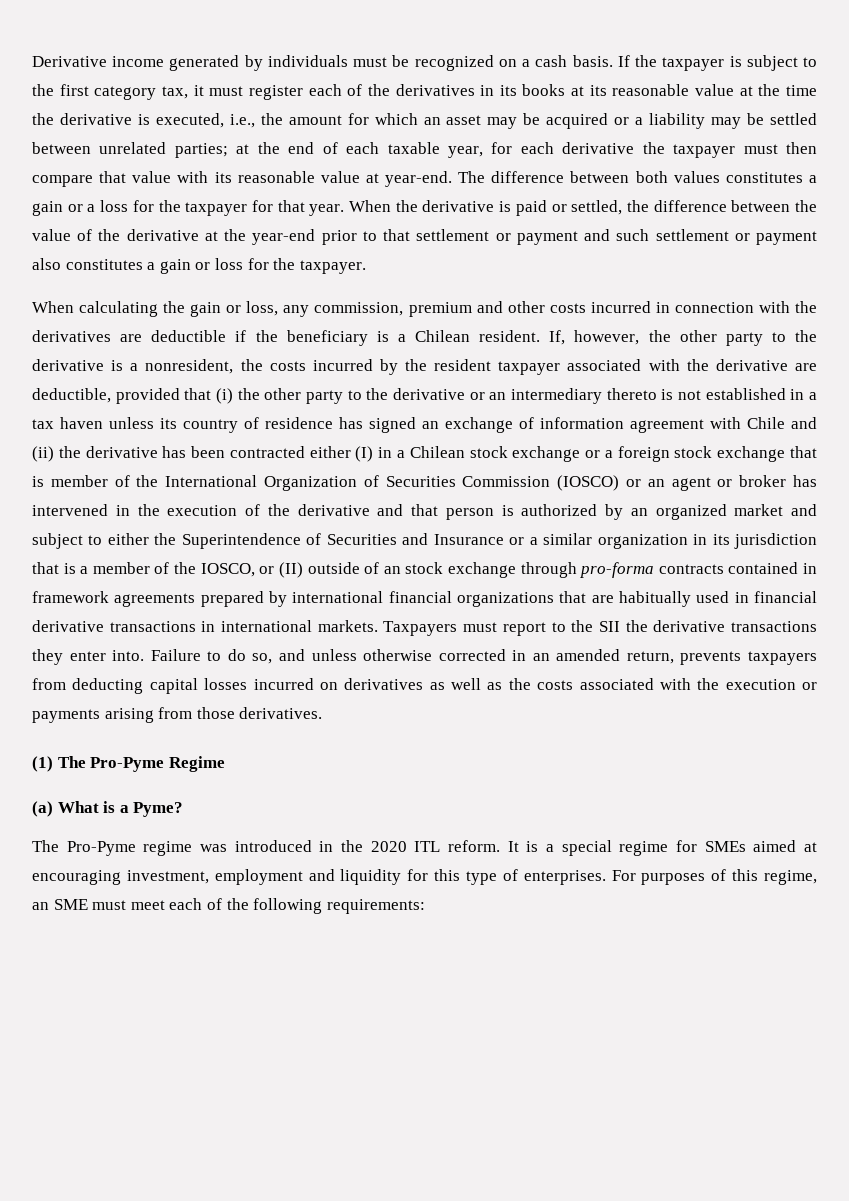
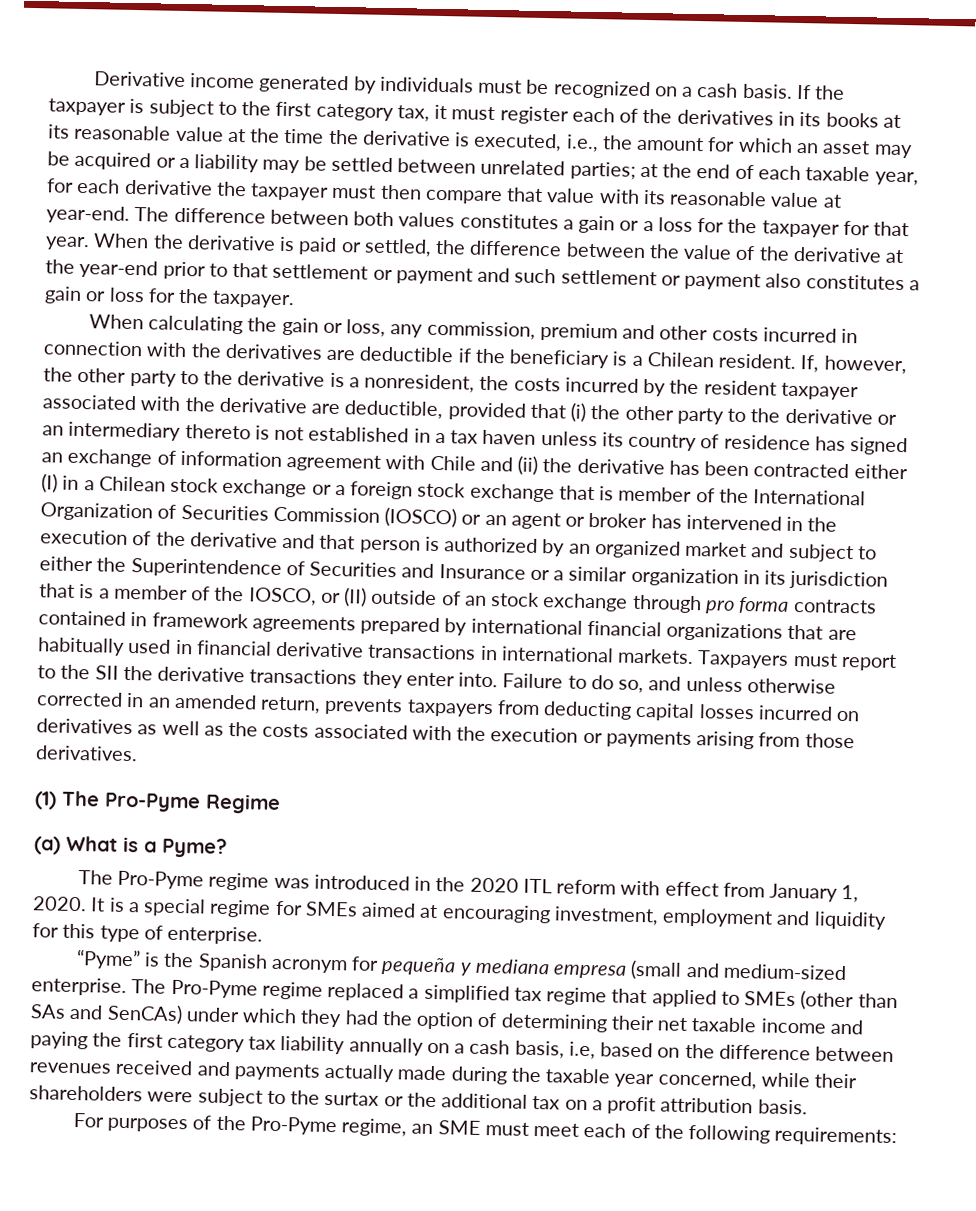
[580,562,655,578] pro-forma -> [704,596,790,614] pro forma
[448,840,501,852] reform. -> [556,879,860,903] [32,896,87,912] reform with effect from January 1, 2020.
[523,870,606,885] enterprises. -> [167,925,264,945] [75,949,847,981] [31,977,898,1011] [30,1003,863,1035] [30,1031,895,1063] [29,1059,858,1090] [29,1085,808,1115] enterprise. // “Pyme” is the Spanish acronym for pequeña y mediana empresa (small and medium-sized enterprise. The Pro-Pyme regime replaced a simplified tax regime that applied to SMEs (other than SAs and SenCAs) under which they had the option of determining their net taxable income and paying the first category tax liability annually on a cash basis, i.e, based on the difference between revenues received and payments actually made during the taxable year concerned, while their shareholders were subject to the surtax or the additional tax on a profit attribution basis. //
[732,869,759,881] this -> [215,1115,337,1136] the Pro-Pyme

